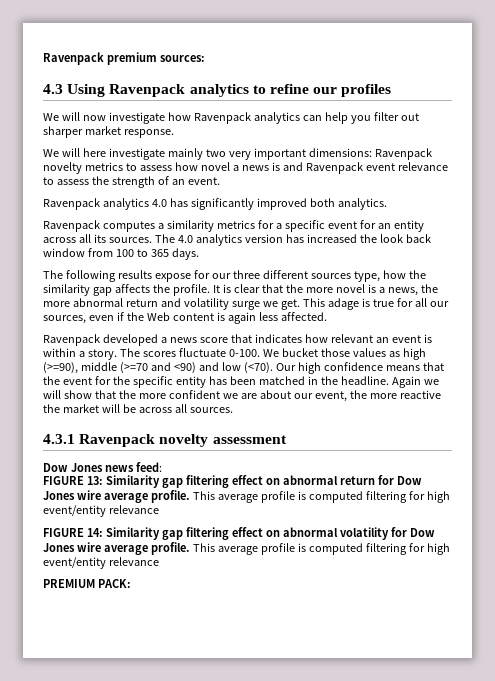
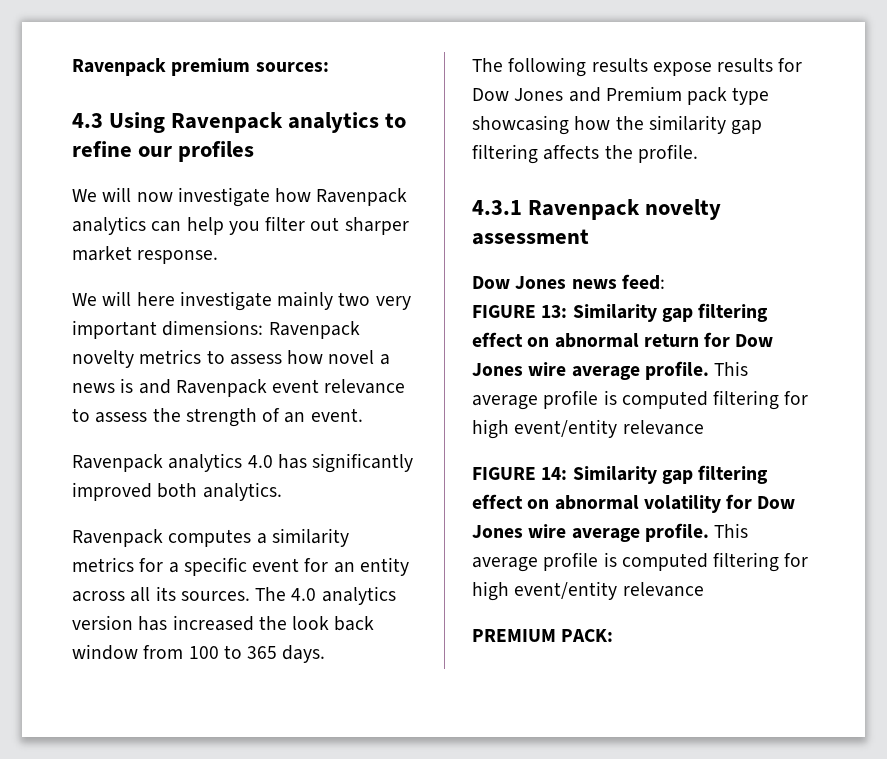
[193,270,380,282] for our three different sources type, -> [717,58,803,72] [472,86,770,105] [472,115,569,135] results for Dow Jones and Premium pack type showcasing
(112, 291) none -> [472,144,538,164] filtering
[212,284,438,296] [43,298,449,310] [43,312,327,324] [43,334,432,346] [43,348,426,360] [43,362,444,374] [43,376,439,388] [43,390,441,402] [43,404,233,413] It is clear that the more novel is a news, the more abnormal return and volatility surge we get. This adage is true for all our sources, even if the Web content is again less affected. // Ravenpack developed a news score that indicates how relevant an event is within a story. The scores fluctuate 0-100. We bucket those values as high (>=90), middle (>=70 and <90) and low (<70). Our high confidence means that the event for the specific entity has been matched in the headline. Again we will show that the more confident we are about our event, the more reactive the market will be across all sources. -> (698, 153) none

